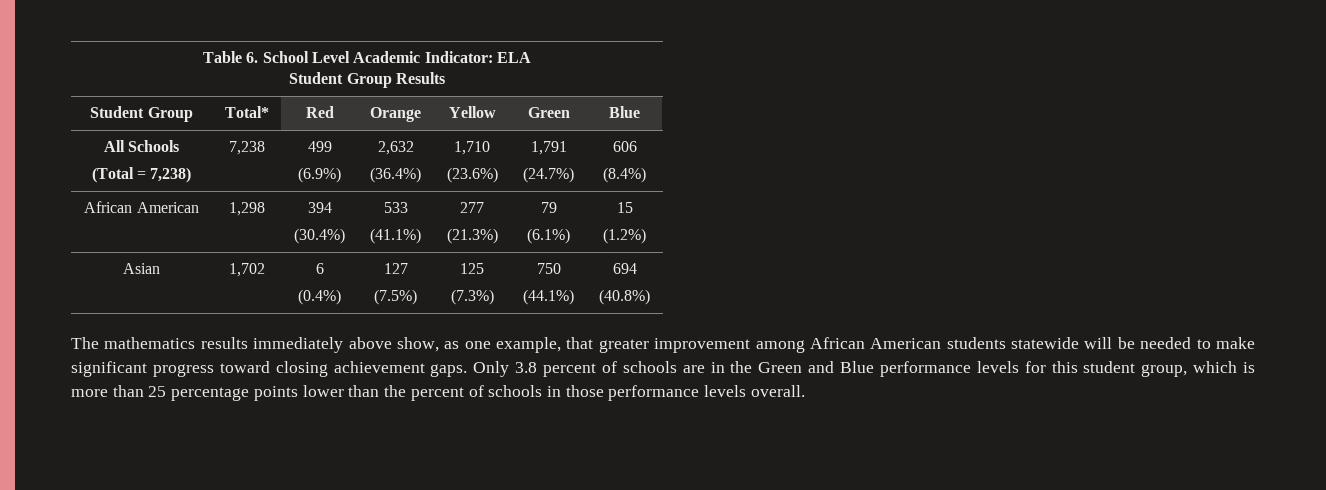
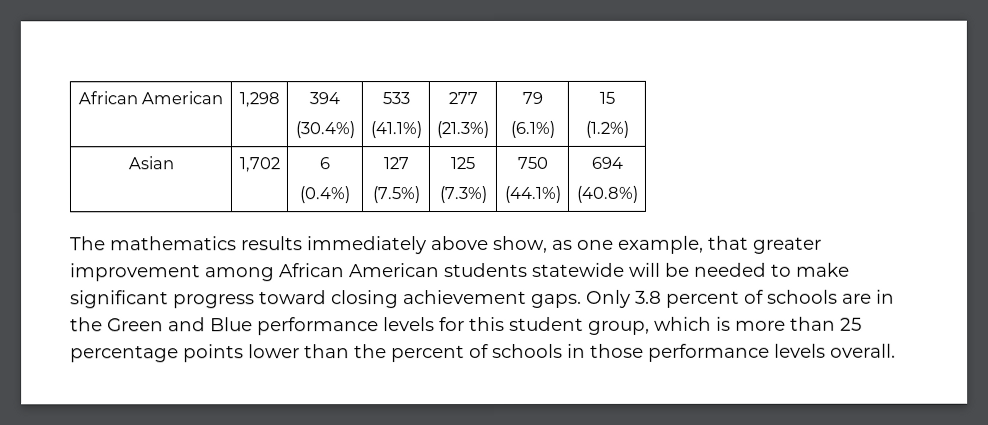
[203,51,531,63] [289,72,445,88] [90,106,193,122] [224,106,269,118] [305,106,334,118] [370,107,421,122] [448,106,496,118] [527,107,570,118] [609,106,640,118] [103,140,180,152] [91,167,192,183] [228,141,265,155] [307,141,332,152] [298,167,341,183] [377,141,414,155] [370,167,421,183] [454,141,490,155] [446,167,498,183] [530,141,567,155] [523,167,574,183] [612,141,637,152] [603,167,646,183] Table 6. School Level Academic Indicator: ELA // Student Group Results // Student Group | Total* | Red | Orange | Yellow | Green | Blue // All Schools // (Total = 7,238) | 7,238 | 499 // (6.9%) | 2,632 // (36.4%) | 1,710 // (23.6%) | 1,791 // (24.7%) | 606 // (8.4%) // -> (77, 98) none

